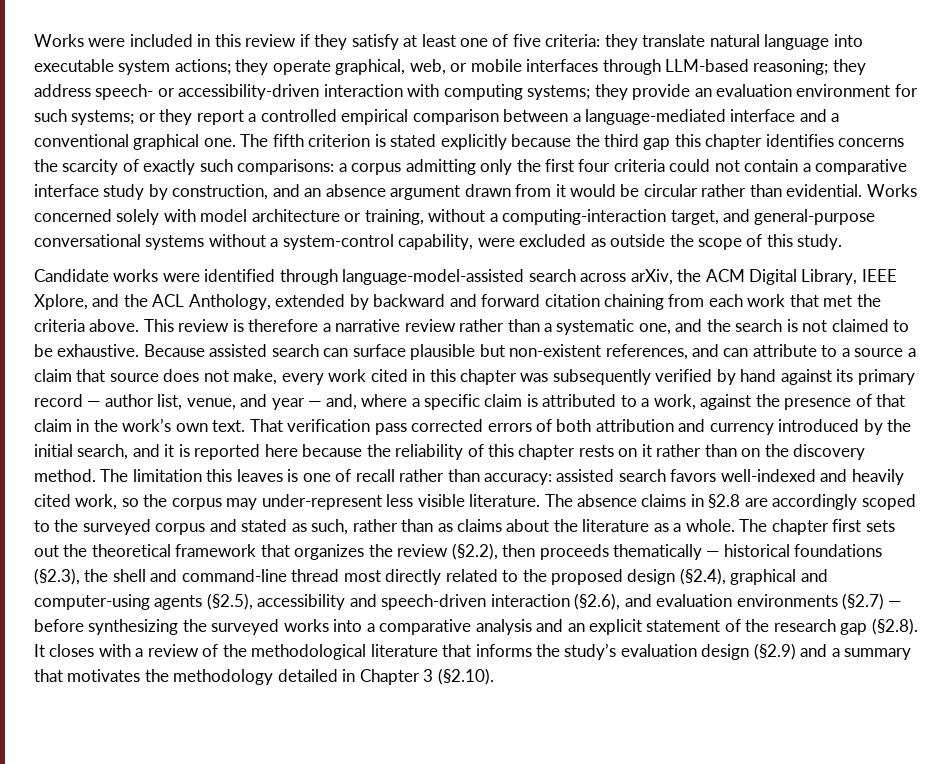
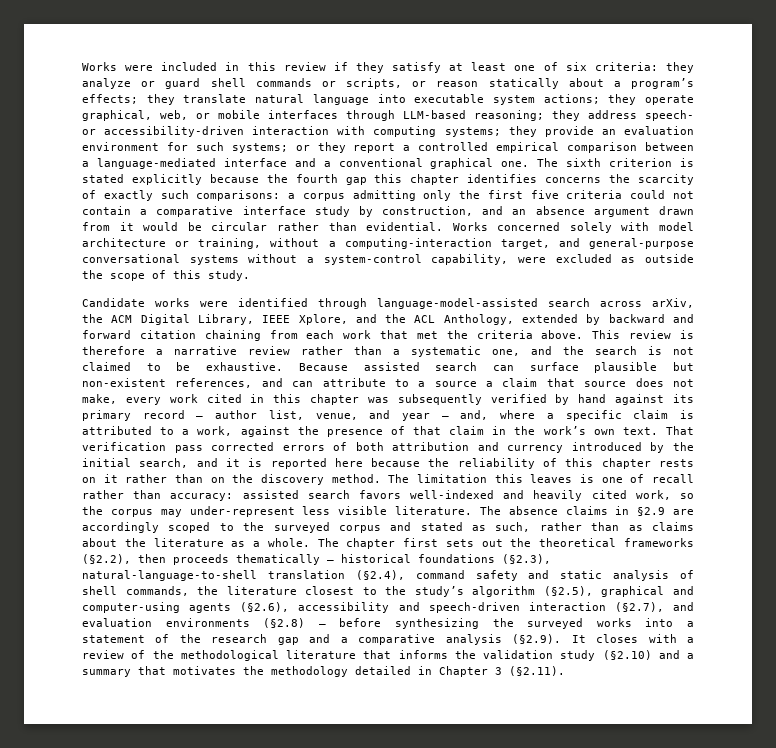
[512,34,541,47] five -> [565,62,587,71] six
(638, 42) none -> [82,78,694,89] [82,94,175,105] analyze or guard shell commands or scripts, or reason statically about a program’s effects; they
[272,134,304,147] fifth -> [566,158,602,167] sixth
[604,134,640,147] third -> [295,174,338,183] fourth
[578,159,611,172] four -> [530,190,559,199] five
[708,494,741,508] §2.8 -> [637,507,666,516] §2.9
[175,544,449,560] framework that organizes the review -> [624,538,694,547] frameworks
[84,568,726,585] the shell and command-line thread most directly related to the proposed design (§2.4), -> [82,570,694,581] [82,586,593,597] natural-language-to-shell translation (§2.4), command safety and static analysis of shell commands, the literature closest to the study’s algorithm (§2.5),
[206,593,253,610] (§2.5), -> [240,602,290,612] (§2.6),
[574,593,621,610] (§2.6), -> [614,602,664,612] (§2.7),
[842,593,885,610] (§2.7) -> [263,618,306,628] (§2.8)
[379,619,643,635] comparative analysis and an explicit -> (695, 624) none
[871,618,918,635] (§2.8). -> [309,634,562,645] and a comparative analysis (§2.9).
[564,643,796,660] study’s evaluation design (§2.9) -> [483,650,652,661] validation study (§2.10)
[437,668,494,685] (§2.10). -> [509,666,565,676] (§2.11).

